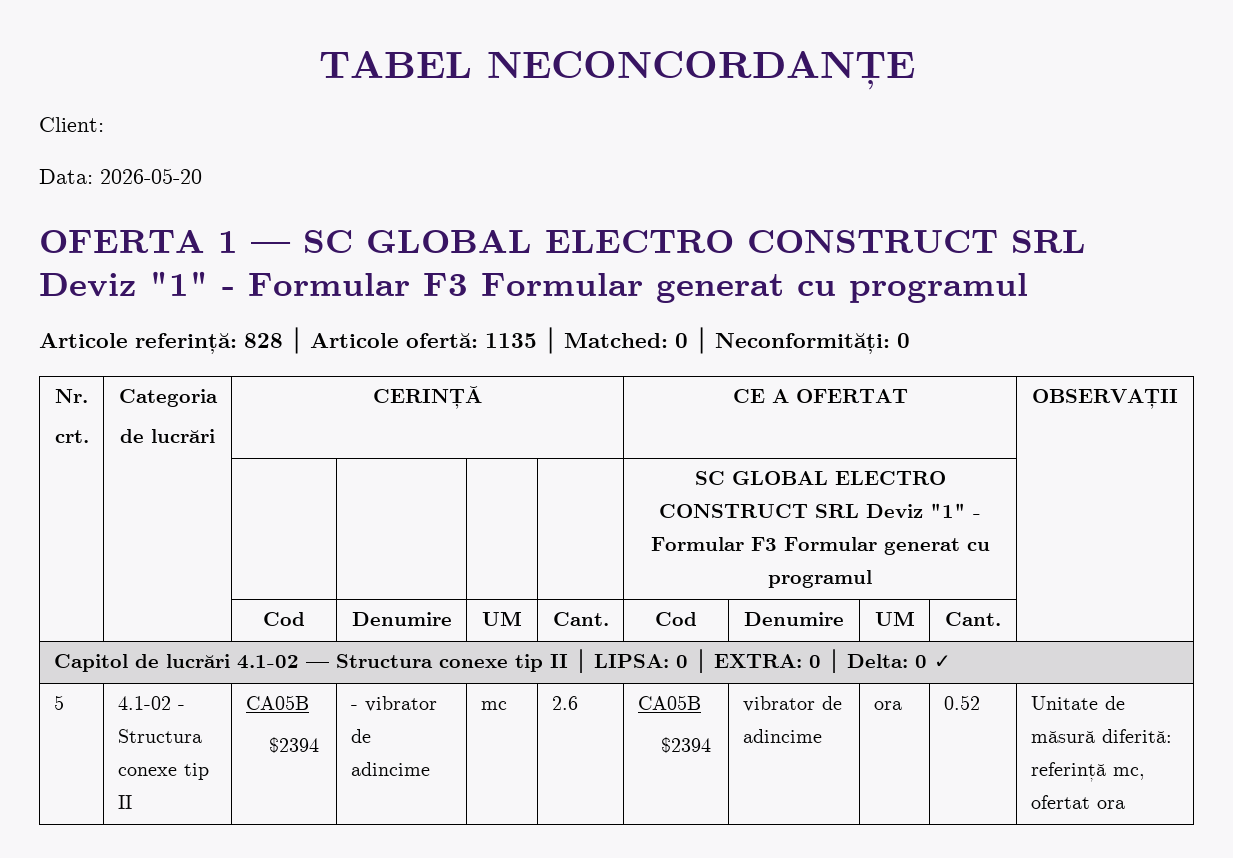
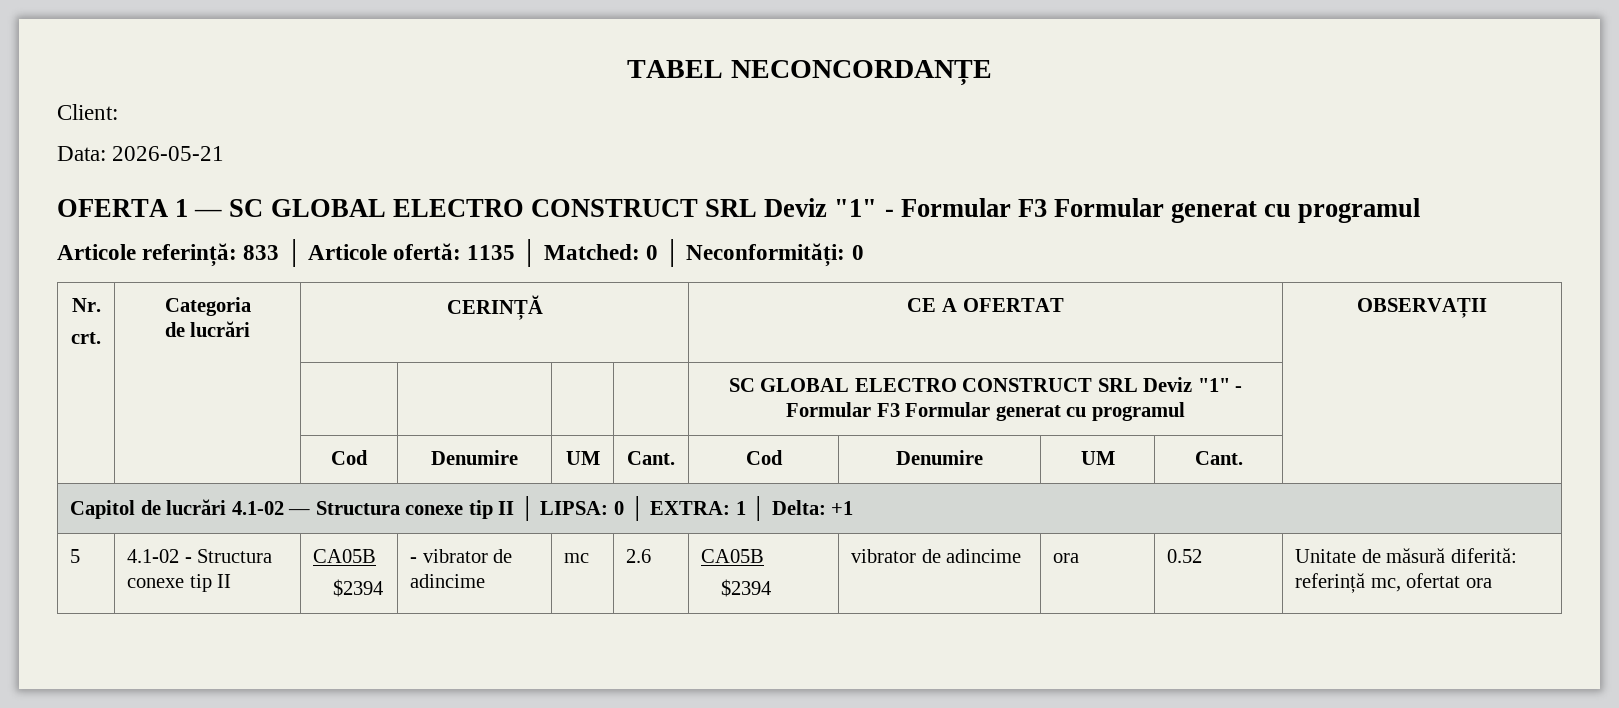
[100,168,202,184] 2026-05-20 -> [112,146,225,161] 2026-05-21
[244,333,283,348] 828 -> [243,245,280,260] 833
[808,655,821,668] 0 -> [735,501,746,515] 1
[914,655,951,668] 0 ✓ -> [831,501,854,515] +1

